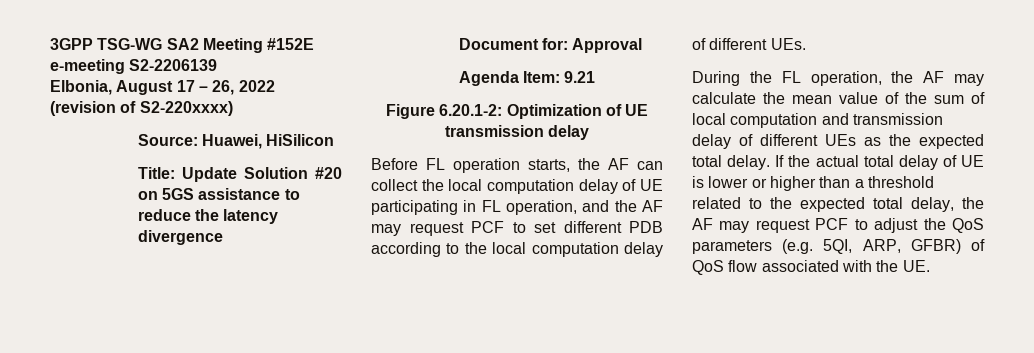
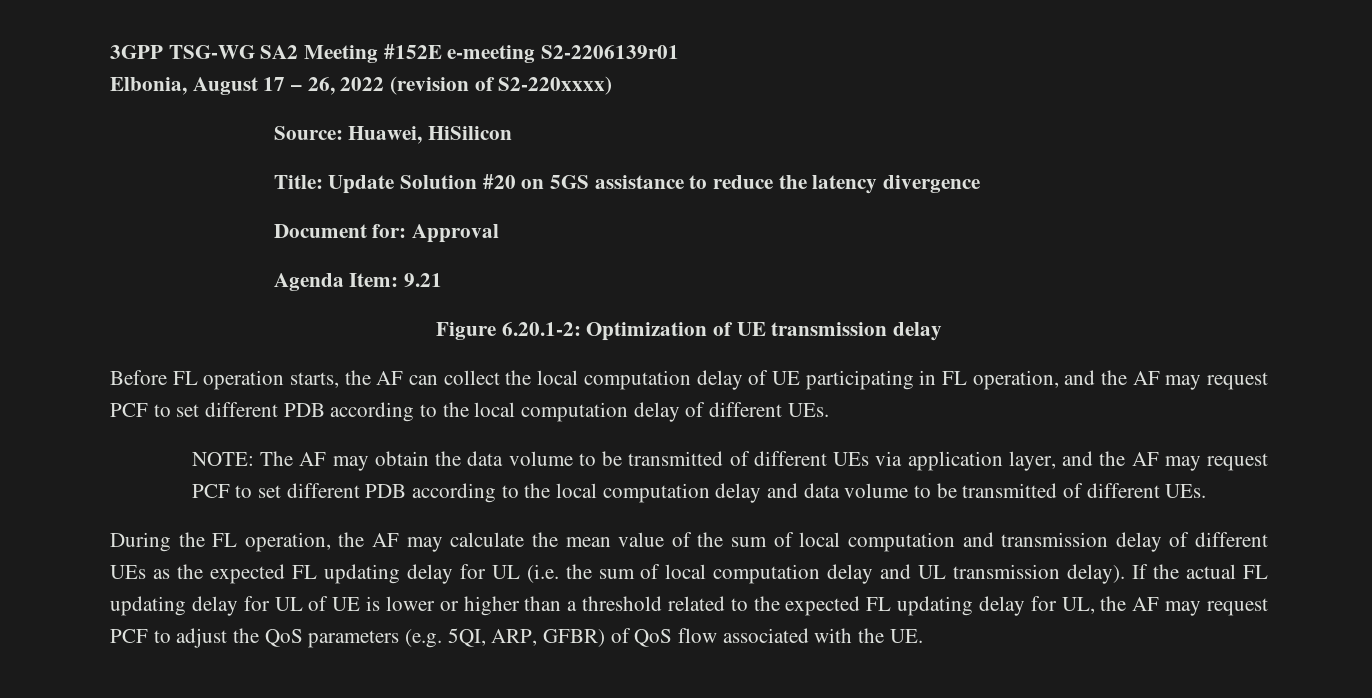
[129,59,218,71] S2-2206139 -> [541,45,680,59] S2-2206139r01
(806, 44) none -> [191,451,1268,471] [191,483,1207,503] // NOTE: The AF may obtain the data volume to be transmitted of different UEs via application layer, and the AF may request PCF to set different PDB according to the local computation delay and data volume to be transmitted of different UEs.
[692,155,938,170] total delay. If the actual total delay -> [291,564,1268,584] [110,596,303,616] FL updating delay for UL (i.e. the sum of local computation delay and UL transmission delay). If the actual FL updating delay for UL
[873,197,954,212] total delay, -> [866,596,1095,616] FL updating delay for UL,

